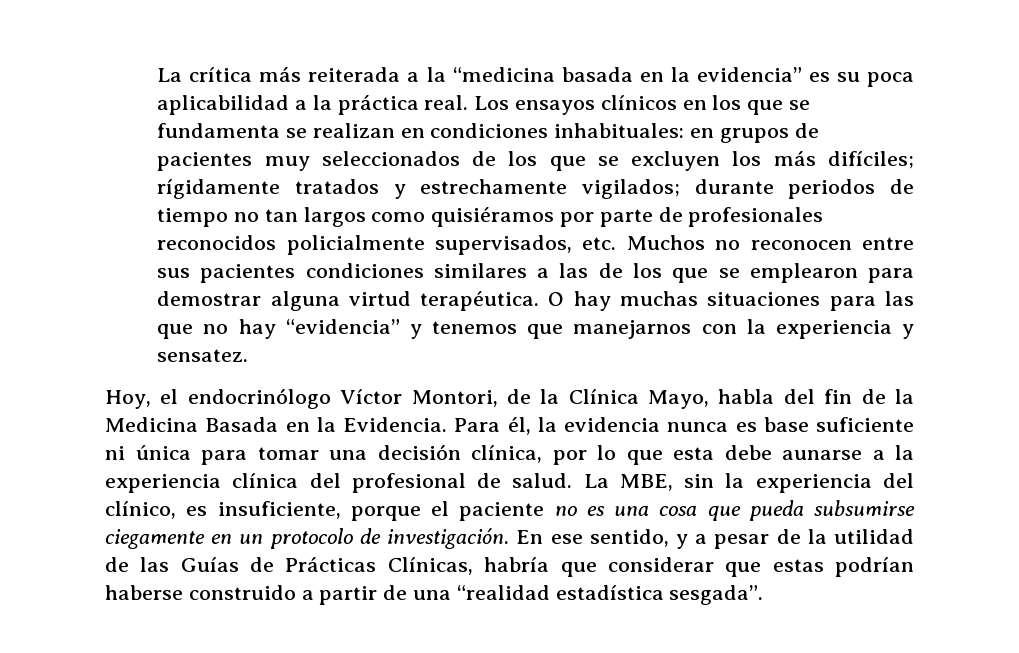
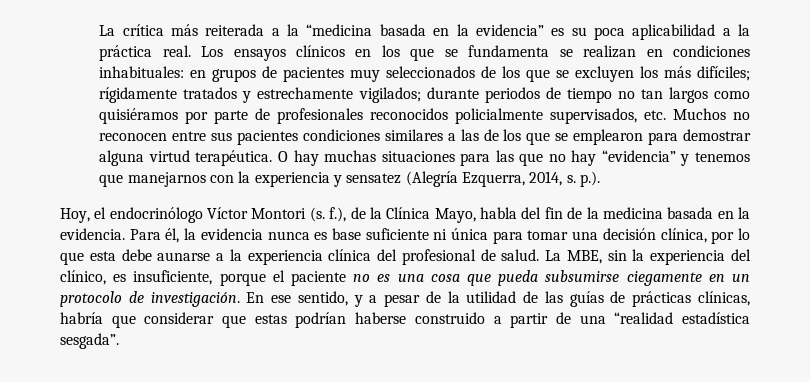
[157,349,249,362] sensatez. -> [346,171,600,187] sensatez (Alegría Ezquerra, 2014, s. p.).
[411,390,498,407] Montori, -> [251,207,347,222] Montori (s. f.),
[105,417,447,432] Medicina Basada en la Evidencia. -> [602,207,750,219] [60,228,125,240] medicina basada en la evidencia.
[180,557,473,575] Guías de Prácticas Clínicas, -> [569,291,750,307] guías de prácticas clínicas,

